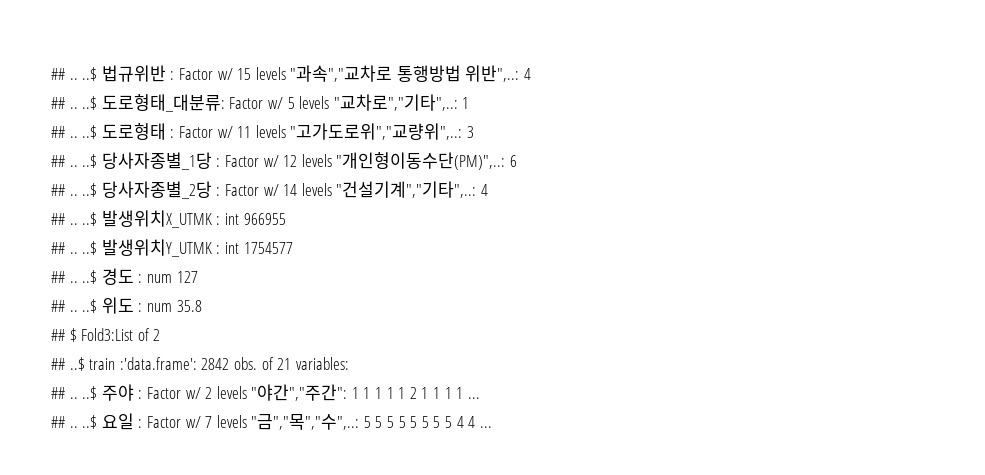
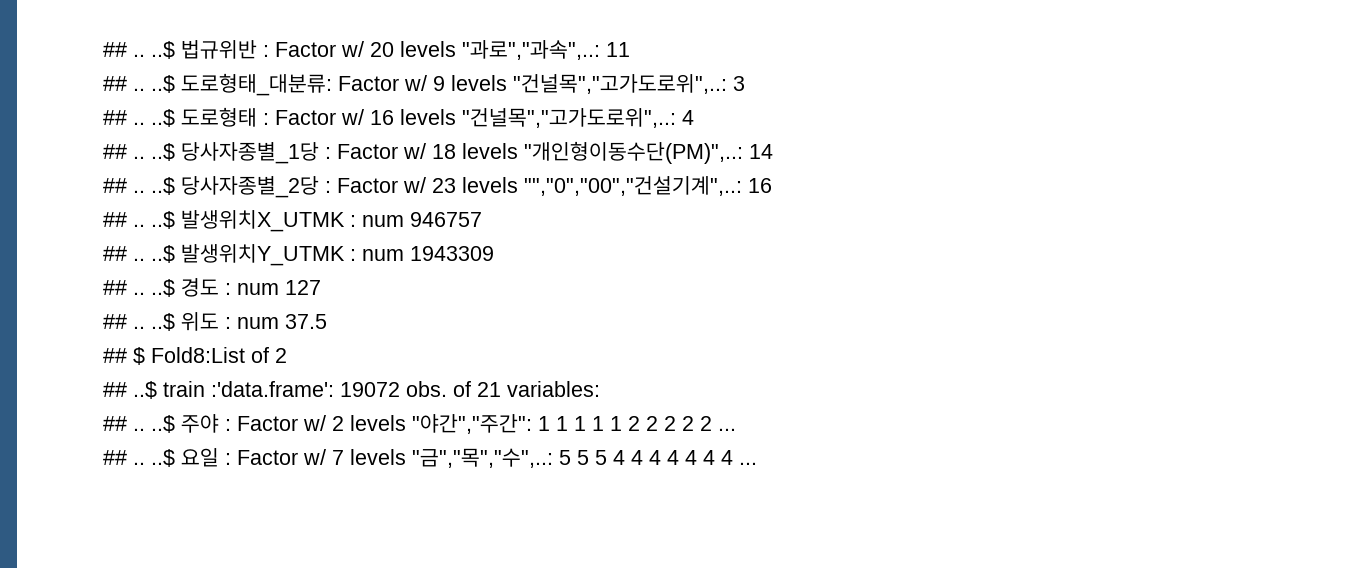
[237,65,532,82] 15 levels "과속","교차로 통행방법 위반",..: 4 -> [370,40,630,60] 20 levels "과로","과속",..: 11
[287,94,470,111] 5 levels "교차로","기타",..: 1 -> [433,74,745,94] 9 levels "건널목","고가도로위",..: 3
[237,123,474,140] 11 levels "고가도로위","교량위",..: 3 -> [370,108,694,128] 16 levels "건널목","고가도로위",..: 4
[283,155,298,167] 12 -> [432,144,456,159] 18
[509,155,517,167] 6 -> [749,144,773,159] 14
[283,181,488,198] 14 levels "건설기계","기타",..: 4 -> [432,176,772,196] 23 levels "","0","00","건설기계",..: 16
[224,213,286,225] int 966955 -> [362,212,482,227] num 946757
[224,242,293,254] int 1754577 -> [362,246,494,261] num 1943309
[176,300,202,312] 35.8 -> [285,314,327,329] 37.5
[81,328,134,341] Fold3:List -> [151,347,245,363] Fold8:List
[201,358,230,370] 2842 -> [340,382,400,397] 19072
[421,387,464,399] 1 1 1 1 -> [646,416,712,431] 2 2 2 2
[398,416,453,428] 5 5 5 5 5 -> [613,450,697,465] 4 4 4 4 4

